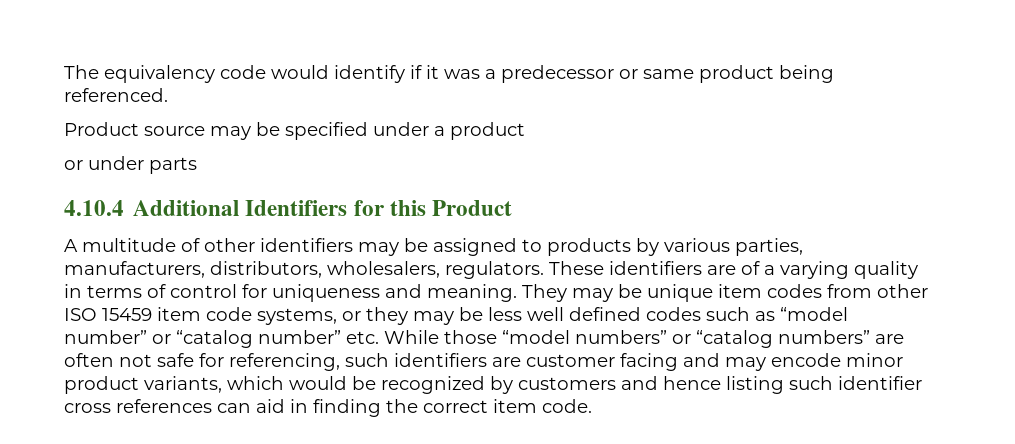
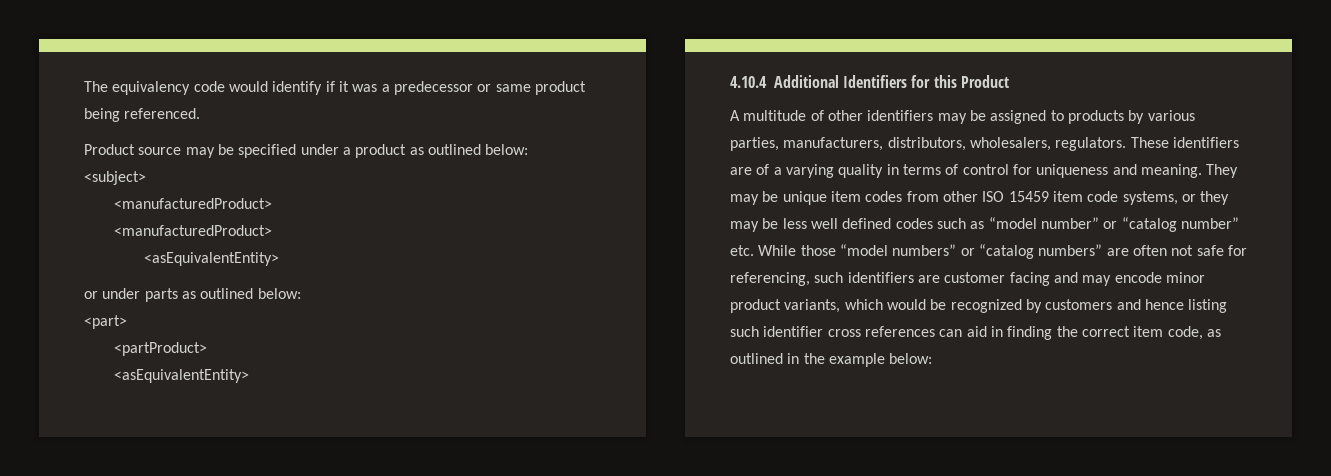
[64,156,197,174] // or under parts -> [409,144,529,155] [84,171,146,185] [114,198,273,209] [114,225,273,236] [144,252,280,266] [84,288,301,302] [84,315,127,329] [114,342,208,356] [114,369,250,383] as outlined below: // <subject> // <manufacturedProduct> // <manufacturedProduct> // <asEquivalentEntity> // or under parts as outlined below: // <part> // <partProduct> // <asEquivalentEntity>
[542,399,592,413] code. -> [1167,326,1221,340] [730,353,933,367] code, as outlined in the example below:

